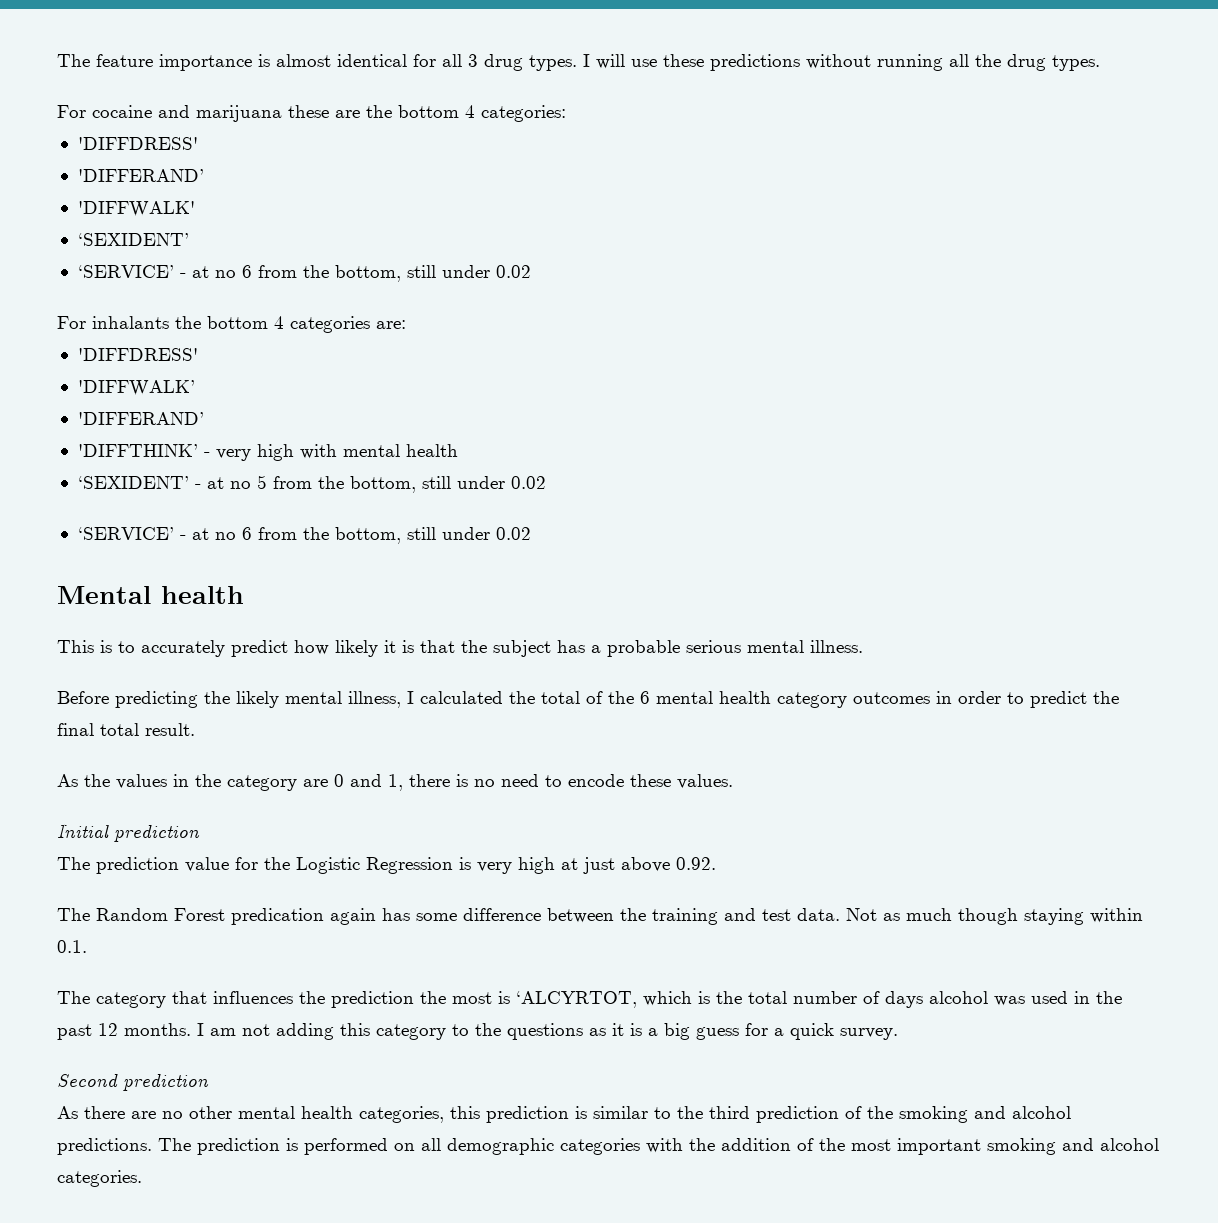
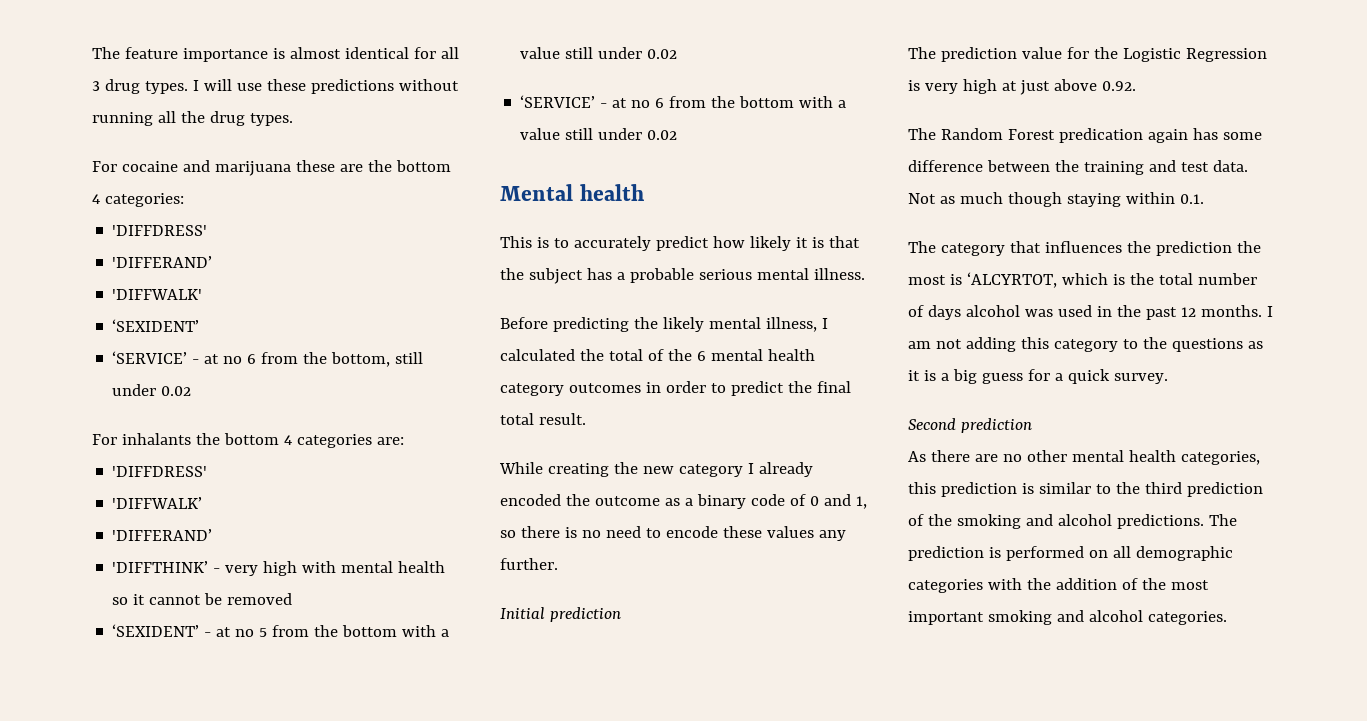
(458, 450) none -> [112,593,293,605] so it cannot be removed
[349,476,416,493] bottom, -> [342,625,450,637] [520,47,561,59] bottom with a value
[334,527,401,544] bottom, -> [739,96,847,108] [520,128,561,140] bottom with a value
[57,774,328,791] As the values in the category are -> [499,462,813,477] [500,494,806,509] While creating the new category I already encoded the outcome as a binary code of
(403, 782) none -> [500,530,516,538] so
[677,774,733,789] values. -> [766,526,846,541] [500,558,558,570] values any further.

